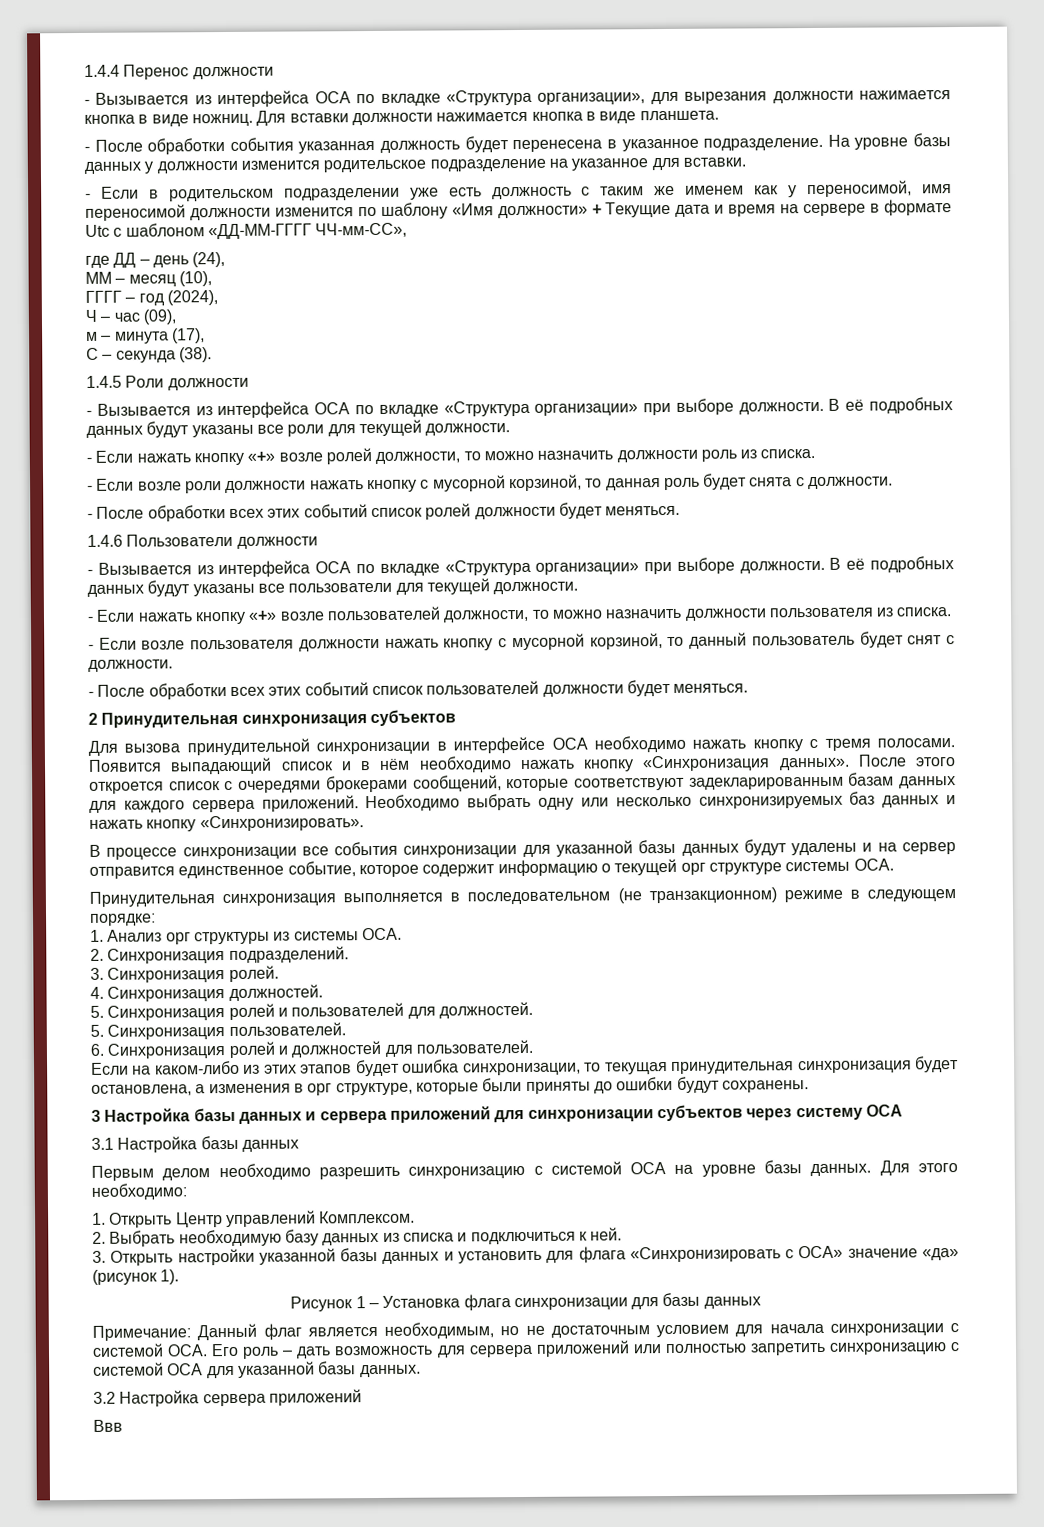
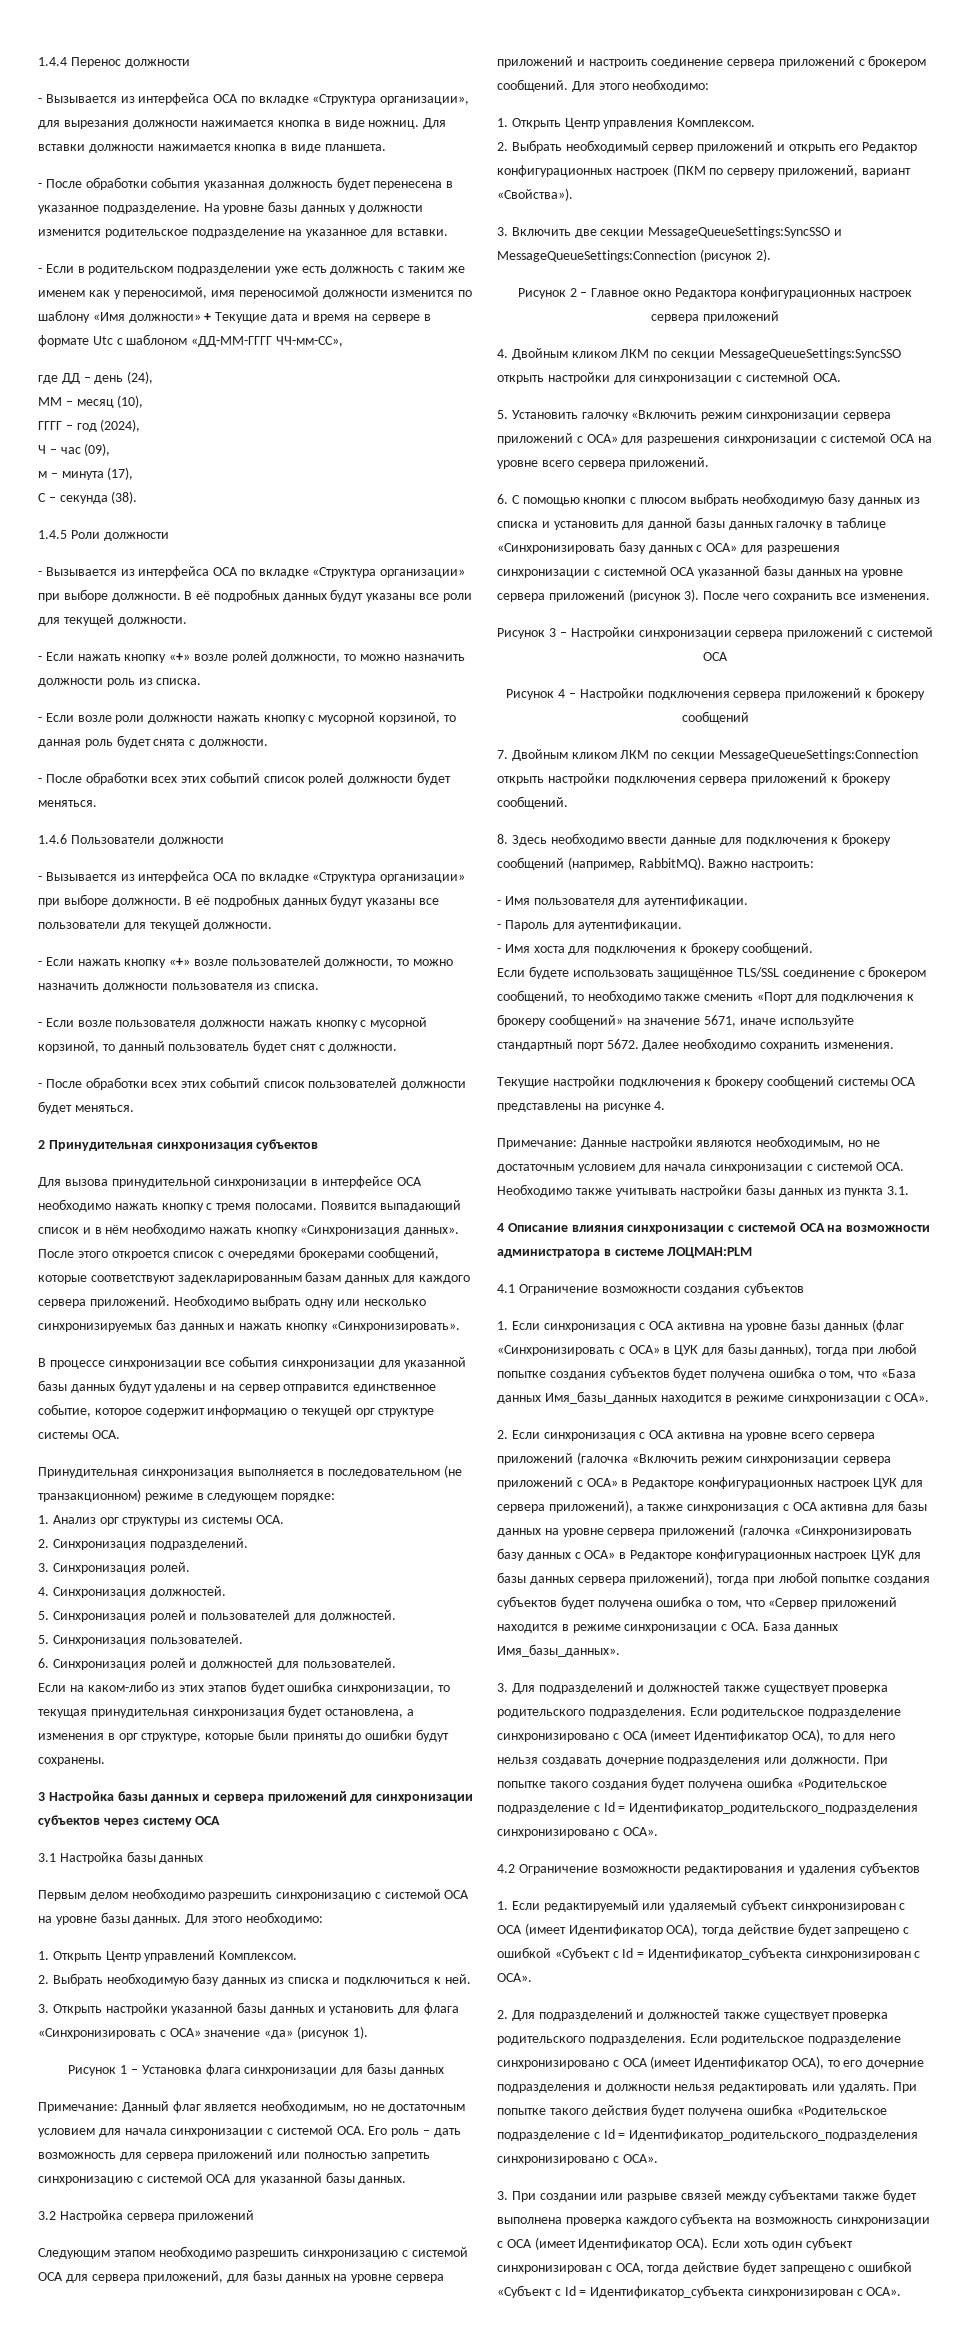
[93,1419,123,1432] Ввв -> [38,2246,468,2259] [38,2270,445,2283] [497,55,927,68] [497,79,710,92] [497,118,756,129] [497,140,918,153] [497,164,911,177] [497,188,573,201] [497,226,842,238] [497,249,771,262] [517,287,913,299] [651,311,779,323] [497,348,901,360] [497,372,841,384] [497,410,891,421] [497,433,933,445] [497,457,710,469] [497,493,920,506] [497,517,887,530] [497,541,840,554] [497,565,904,578] [497,589,931,602] [497,627,933,639] [703,652,728,661] [506,687,925,700] [681,711,749,724] [497,749,918,761] [497,772,891,785] [497,796,568,809] [497,833,892,846] [497,857,815,870] [497,895,749,907] [497,919,683,931] [497,942,814,955] [497,966,927,979] [497,990,915,1003] [497,1014,854,1027] [497,1038,894,1051] [497,1075,917,1088] [497,1101,666,1112] [497,1136,880,1149] [497,1161,905,1173] [497,1184,910,1197] [497,1222,931,1234] [497,1247,753,1258] [497,1282,805,1295] [497,1319,904,1332] [497,1343,917,1356] [497,1367,917,1380] [497,1391,930,1404] [497,1430,876,1441] [497,1452,891,1465] [497,1477,924,1489] [497,1500,928,1513] [497,1524,912,1537] [497,1548,922,1561] [497,1572,931,1585] [497,1596,898,1609] [497,1622,839,1633] [497,1644,620,1657] [497,1682,889,1694] [497,1707,902,1718] [497,1729,896,1742] [497,1755,888,1766] [497,1777,887,1790] [497,1802,919,1814] [497,1827,658,1838] [497,1862,920,1875] [497,1899,906,1912] [497,1923,910,1936] [497,1947,921,1960] [497,1973,532,1982] [497,2009,889,2021] [497,2034,902,2045] [497,2056,925,2069] [497,2082,918,2093] [497,2104,887,2117] [497,2129,919,2141] [497,2154,658,2165] [497,2189,918,2202] [497,2213,930,2226] [497,2237,854,2250] [497,2261,913,2274] [497,2285,902,2298] Следующим этапом необходимо разрешить синхронизацию с системой ОСА для сервера приложений, для базы данных на уровне сервера приложений и настроить соединение сервера приложений с брокером сообщений. Для этого необходимо: // 1. Открыть Центр управления Комплексом. // 2. Выбрать необходимый сервер приложений и открыть его Редактор конфигурационных настроек (ПКМ по серверу приложений, вариант «Свойства»). // 3. Включить две секции MessageQueueSettings:SyncSSO и MessageQueueSettings:Connection (рисунок 2). // Рисунок 2 – Главное окно Редактора конфигурационных настроек сервера приложений // 4. Двойным кликом ЛКМ по секции MessageQueueSettings:SyncSSO открыть настройки для синхронизации с системной ОСА. // 5. Установить галочку «Включить режим синхронизации сервера приложений с ОСА» для разрешения синхронизации с системой ОСА на уровне всего сервера приложений. // 6. С помощью кнопки с плюсом выбрать необходимую базу данных из списка и установить для данной базы данных галочку в таблице «Синхронизировать базу данных с ОСА» для разрешения синхронизации с системной ОСА указанной базы данных на уровне сервера приложений (рисунок 3). После чего сохранить все изменения. // Рисунок 3 – Настройки синхронизации сервера приложений с системой ОСА // Рисунок 4 – Настройки подключения сервера приложений к брокеру сообщений // 7. Двойным кликом ЛКМ по секции MessageQueueSettings:Connection открыть настройки подключения сервера приложений к брокеру сообщений. // 8. Здесь необходимо ввести данные для подключения к брокеру сообщений (например, RabbitMQ). Важно настроить: // - Имя пользователя для аутентификации. // - Пароль для аутентификации. // - Имя хоста для подключения к брокеру сообщений. // Если будете использовать защищённое TLS/SSL соединение с брокером сообщений, то необходимо также сменить «Порт для подключения к брокеру сообщений» на значение 5671, иначе используйте стандартный порт 5672. Далее необходимо сохранить изменения. // Текущие настройки подключения к брокеру сообщений системы ОСА представлены на рисунке 4. // Примечание: Данные настройки являются необходимым, но не достаточным условием для начала синхронизации с системой ОСА. Необходимо также учитывать настройки базы данных из пункта 3.1. // 4 Описание влияния синхронизации с системой ОСА на возможности администратора в системе ЛОЦМАН:PLM // 4.1 Ограничение возможности создания субъектов // 1. Если синхронизация с ОСА активна на уровне базы данных (флаг «Синхронизировать с ОСА» в ЦУК для базы данных), тогда при любой попытке создания субъектов будет получена ошибка о том, что «База данных Имя_базы_данных находится в режиме синхронизации с ОСА». // 2. Если синхронизация с ОСА активна на уровне всего сервера приложений (галочка «Включить режим синхронизации сервера приложений с ОСА» в Редакторе конфигурационных настроек ЦУК для сервера приложений), а также синхронизация с ОСА активна для базы данных на уровне сервера приложений (галочка «Синхронизировать базу данных с ОСА» в Редакторе конфигурационных настроек ЦУК для базы данных сервера приложений), тогда при любой попытке создания субъектов будет получена ошибка о том, что «Сервер приложений находится в режиме синхронизации с ОСА. База данных Имя_базы_данных». // 3. Для подразделений и должностей также существует проверка родительского подразделения. Если родительское подразделение синхронизировано с ОСА (имеет Идентификатор ОСА), то для него нельзя создавать дочерние подразделения или должности. При попытке такого создания будет получена ошибка «Родительское подразделение с Id = Идентификатор_родительского_подразделения синхронизировано с ОСА». // 4.2 Ограничение возможности редактирования и удаления субъектов // 1. Если редактируемый или удаляемый субъект синхронизирован с ОСА (имеет Идентификатор ОСА), тогда действие будет запрещено с ошибкой «Субъект с Id = Идентификатор_субъекта синхронизирован с ОСА». // 2. Для подразделений и должностей также существует проверка родительского подразделения. Если родительское подразделение синхронизировано с ОСА (имеет Идентификатор ОСА), то его дочерние подразделения и должности нельзя редактировать или удалять. При попытке такого действия будет получена ошибка «Родительское подразделение с Id = Идентификатор_родительского_подразделения синхронизировано с ОСА». // 3. При создании или разрыве связей между субъектами также будет выполнена проверка каждого субъекта на возможность синхронизации с ОСА (имеет Идентификатор ОСА). Если хоть один субъект синхронизирован с ОСА, тогда действие будет запрещено с ошибкой «Субъект с Id = Идентификатор_субъекта синхронизирован с ОСА».

